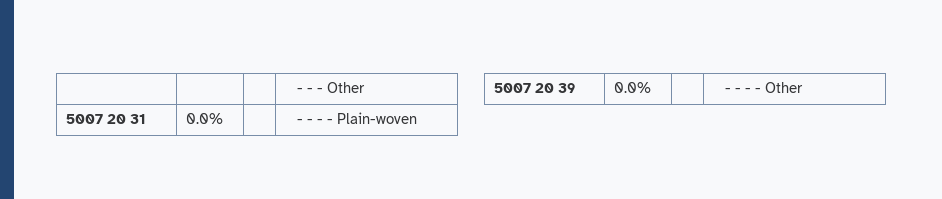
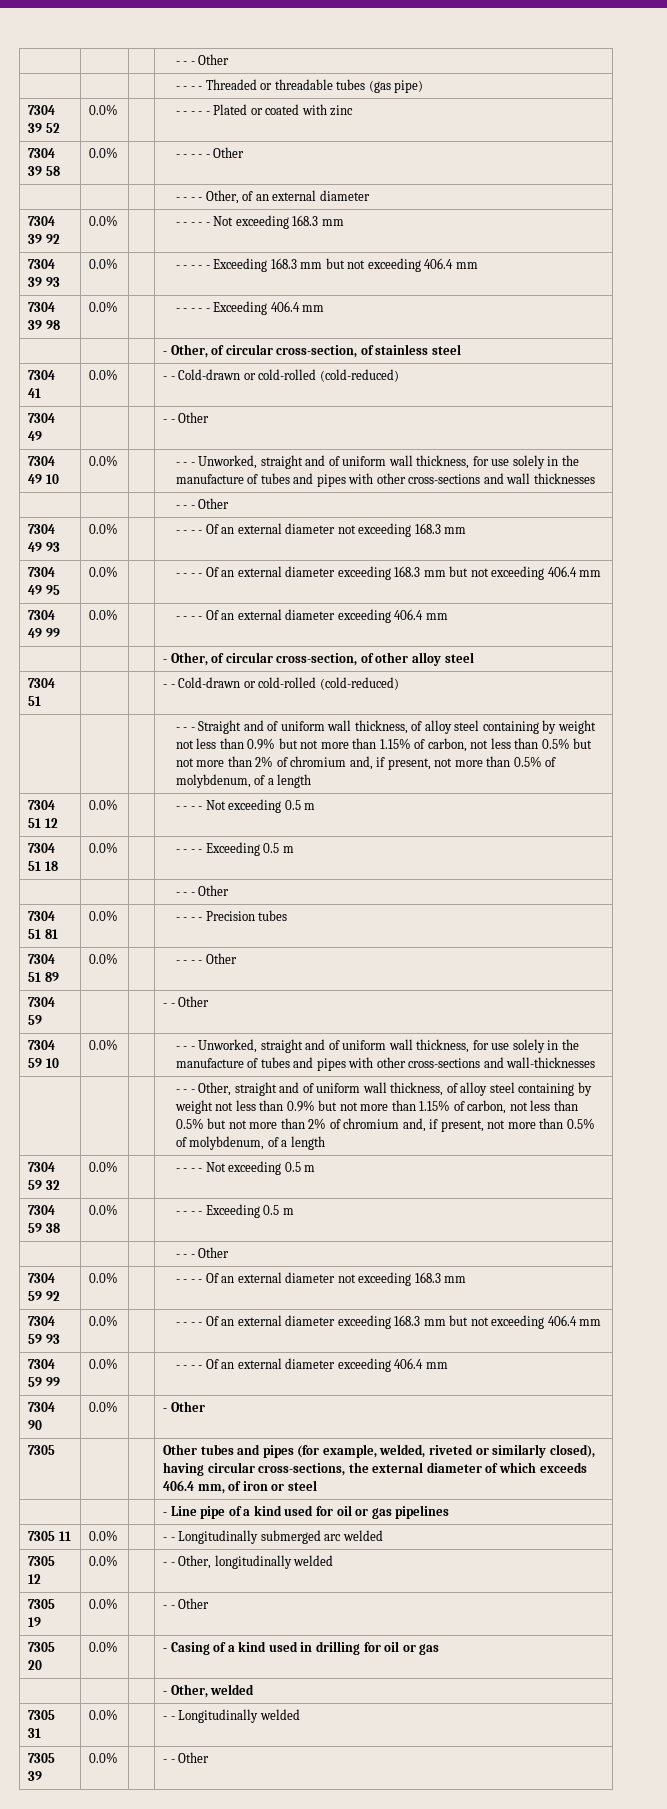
[296,82,365,93] [66,114,147,124] [186,113,224,124] [296,112,417,124] [494,83,576,93] | | | - - - Other // 5007 20 31 | 0.0% | | - - - - Plain-woven // 5007 20 39 -> [175,54,230,65] [175,79,424,93] [28,105,56,115] [28,123,60,133] [89,104,119,115] [175,104,354,116] [28,148,56,158] [28,166,60,176] [89,147,119,158] [175,147,245,158] [175,190,370,204] [28,216,56,226] [28,234,60,244] [89,215,119,226] [175,215,344,229] [28,259,56,269] [28,277,60,287] [89,258,119,269] [175,258,478,272] [28,302,56,312] [28,320,60,330] [89,301,119,312] [175,301,325,315] [163,344,462,358] [28,370,56,380] [28,388,42,398] [89,369,119,380] [163,369,399,382] [28,413,56,423] [28,431,43,441] [163,412,210,423] [28,456,56,466] [28,474,59,484] [89,455,119,466] [175,455,579,469] [175,473,595,487] [175,498,230,509] [28,524,56,534] [28,542,60,552] [89,523,119,534] [175,523,467,537] [28,567,56,577] [28,585,60,595] [89,566,119,577] [175,566,602,580] [28,610,56,620] [28,628,60,638] [89,609,119,620] [175,609,448,623] [163,652,474,666] [28,678,56,688] [28,696,42,706] [163,677,399,690] [175,720,596,734] [175,738,593,752] [175,756,557,770] [175,774,312,788] [28,800,56,810] [28,818,58,828] [89,799,119,810] [175,799,316,813] [28,843,56,853] [28,861,58,871] [89,842,119,853] [175,842,294,856] [175,885,230,896] [28,911,56,921] [28,929,58,939] [89,910,119,921] [175,910,288,921] [28,954,56,964] [28,972,59,982] | | | - - - Other // | | | - - - - Threaded or threadable tubes (gas pipe) // 7304 39 52 | 0.0% | | - - - - - Plated or coated with zinc // 7304 39 58 | 0.0% | | - - - - - Other // | | | - - - - Other, of an external diameter // 7304 39 92 | 0.0% | | - - - - - Not exceeding 168.3 mm // 7304 39 93 | 0.0% | | - - - - - Exceeding 168.3 mm but not exceeding 406.4 mm // 7304 39 98 | 0.0% | | - - - - - Exceeding 406.4 mm // | | | - Other, of circular cross-section, of stainless steel // 7304 41 | 0.0% | | - - Cold-drawn or cold-rolled (cold-reduced) // 7304 49 | | | - - Other // 7304 49 10 | 0.0% | | - - - Unworked, straight and of uniform wall thickness, for use solely in the manufacture of tubes and pipes with other cross-sections and wall thicknesses // | | | - - - Other // 7304 49 93 | 0.0% | | - - - - Of an external diameter not exceeding 168.3 mm // 7304 49 95 | 0.0% | | - - - - Of an external diameter exceeding 168.3 mm but not exceeding 406.4 mm // 7304 49 99 | 0.0% | | - - - - Of an external diameter exceeding 406.4 mm // | | | - Other, of circular cross-section, of other alloy steel // 7304 51 | | | - - Cold-drawn or cold-rolled (cold-reduced) // | | | - - - Straight and of uniform wall thickness, of alloy steel containing by weight not less than 0.9% but not more than 1.15% of carbon, not less than 0.5% but not more than 2% of chromium and, if present, not more than 0.5% of molybdenum, of a length // 7304 51 12 | 0.0% | | - - - - Not exceeding 0.5 m // 7304 51 18 | 0.0% | | - - - - Exceeding 0.5 m // | | | - - - Other // 7304 51 81 | 0.0% | | - - - - Precision tubes // 7304 51 89
(803, 87) none -> [28,997,56,1007] [28,1015,43,1025] [163,996,210,1007] [28,1040,56,1050] [28,1058,59,1068] [89,1039,119,1050] [175,1039,579,1053] [175,1057,596,1071] [175,1082,592,1096] [174,1100,578,1114] [175,1118,595,1132] [175,1136,325,1150] [28,1162,56,1172] [28,1180,60,1190] [89,1161,119,1172] [175,1161,316,1175] [28,1205,56,1215] [28,1223,60,1233] [89,1204,119,1215] [175,1204,294,1218] [175,1247,230,1258] [28,1273,56,1283] [28,1291,60,1301] [89,1272,119,1283] [175,1272,467,1286] [28,1316,56,1326] [28,1334,60,1344] [89,1315,119,1326] [175,1315,602,1329] [28,1359,56,1369] [28,1377,60,1387] [89,1358,119,1369] [175,1358,448,1372] [28,1402,56,1412] [28,1420,43,1430] [89,1401,119,1412] [163,1401,205,1412] [28,1445,56,1455] [163,1444,595,1458] [163,1462,587,1476] [163,1480,317,1494] [163,1505,450,1519] [28,1531,71,1541] [89,1530,119,1541] [163,1530,383,1544] [28,1556,56,1566] [28,1574,42,1584] [89,1555,119,1566] [163,1555,334,1569] [28,1599,56,1609] [28,1617,42,1627] [89,1598,119,1609] [163,1598,210,1609] [28,1642,56,1652] [28,1660,43,1670] [89,1641,119,1652] [163,1641,440,1655] [163,1684,255,1698] [28,1710,56,1720] [28,1728,42,1738] [89,1709,119,1720] [163,1709,300,1723] [28,1753,56,1763] [28,1771,43,1781] [89,1752,119,1763] [163,1752,210,1763] // 7304 59 | | | - - Other // 7304 59 10 | 0.0% | | - - - Unworked, straight and of uniform wall thickness, for use solely in the manufacture of tubes and pipes with other cross-sections and wall-thicknesses // | | | - - - Other, straight and of uniform wall thickness, of alloy steel containing by weight not less than 0.9% but not more than 1.15% of carbon, not less than 0.5% but not more than 2% of chromium and, if present, not more than 0.5% of molybdenum, of a length // 7304 59 32 | 0.0% | | - - - - Not exceeding 0.5 m // 7304 59 38 | 0.0% | | - - - - Exceeding 0.5 m // | | | - - - Other // 7304 59 92 | 0.0% | | - - - - Of an external diameter not exceeding 168.3 mm // 7304 59 93 | 0.0% | | - - - - Of an external diameter exceeding 168.3 mm but not exceeding 406.4 mm // 7304 59 99 | 0.0% | | - - - - Of an external diameter exceeding 406.4 mm // 7304 90 | 0.0% | | - Other // 7305 | | | Other tubes and pipes (for example, welded, riveted or similarly closed), having circular cross-sections, the external diameter of which exceeds 406.4 mm, of iron or steel // | | | - Line pipe of a kind used for oil or gas pipelines // 7305 11 | 0.0% | | - - Longitudinally submerged arc welded // 7305 12 | 0.0% | | - - Other, longitudinally welded // 7305 19 | 0.0% | | - - Other // 7305 20 | 0.0% | | - Casing of a kind used in drilling for oil or gas // | | | - Other, welded // 7305 31 | 0.0% | | - - Longitudinally welded // 7305 39 | 0.0% | | - - Other

